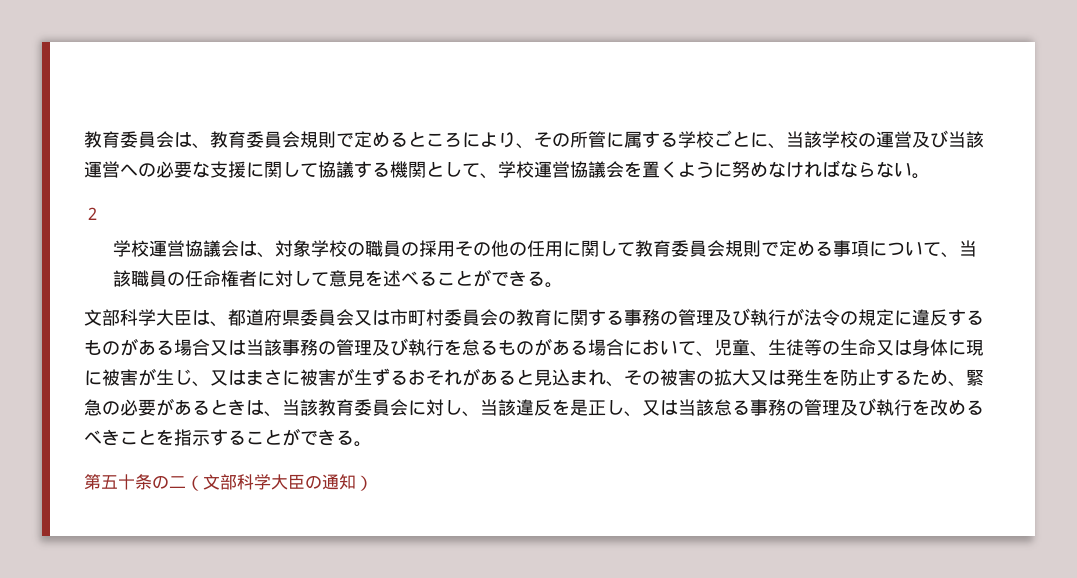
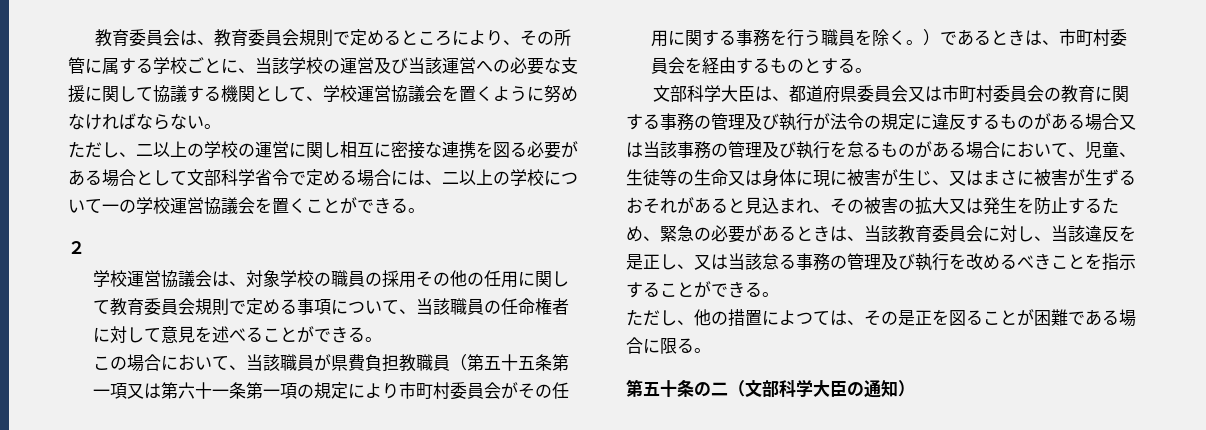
(930, 176) none -> [68,141,578,159] [68,169,578,187] [68,197,425,215] // ただし、二以上の学校の運営に関し相互に密接な連携を図る必要がある場合として文部科学省令で定める場合には、二以上の学校について一の学校運営協議会を置くことができる。
(564, 285) none -> [93,354,570,372] [93,382,570,399] [651,29,1128,47] [651,57,873,74] // この場合において、当該職員が県費負担教職員（第五十五条第一項又は第六十一条第一項の規定により市町村委員会がその任用に関する事務を行う職員を除く。）であるときは、市町村委員会を経由するものとする。
(372, 444) none -> [626,309,1136,327] [626,337,711,354] // ただし、他の措置によつては、その是正を図ることが困難である場合に限る。

